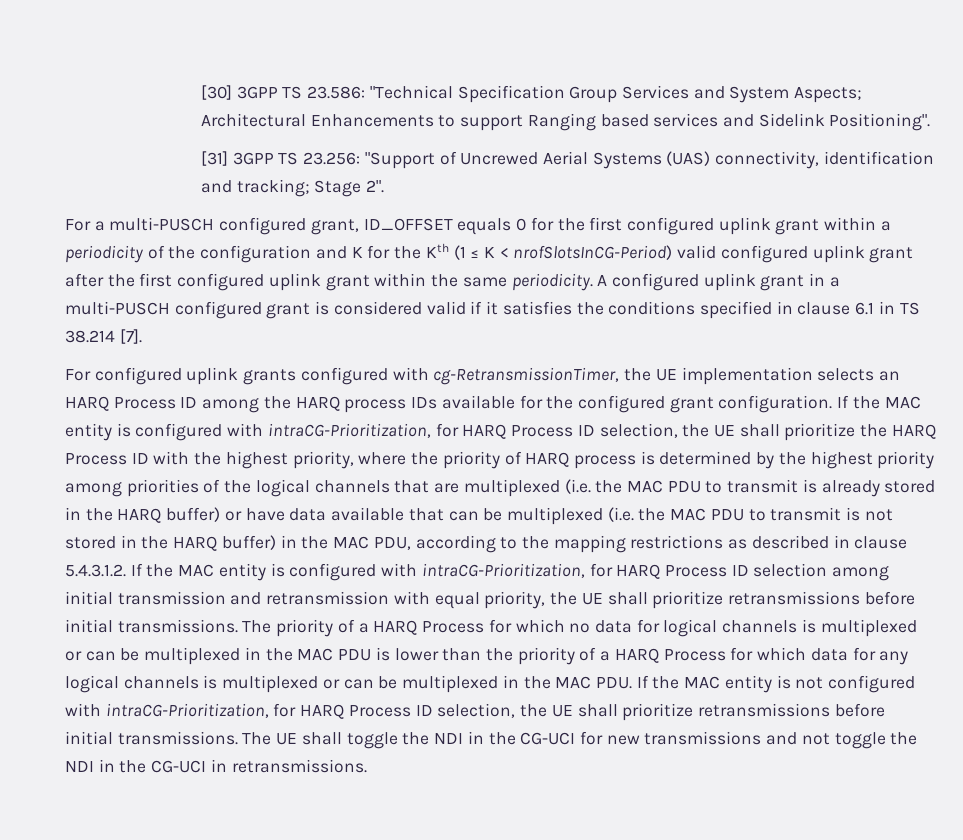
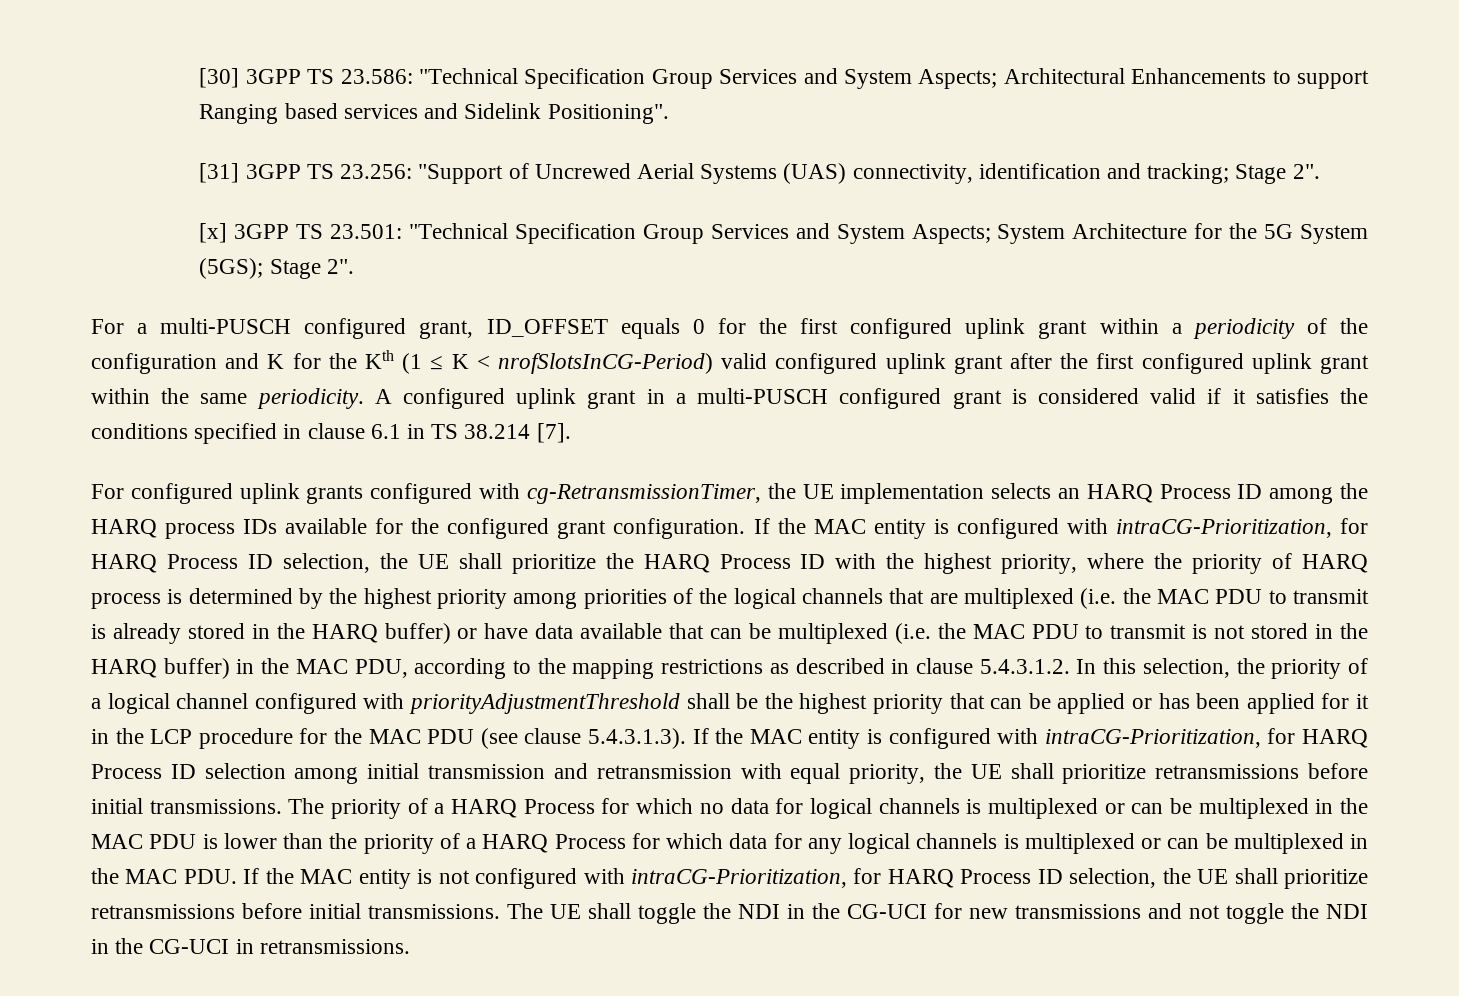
(385, 186) none -> [199,223,1368,244] [199,258,354,279] // [x] 3GPP TS 23.501: "Technical Specification Group Services and System Aspects; System Architecture for the 5G System (5GS); Stage 2".
(126, 570) none -> [1076,658,1368,679] [91,693,1369,714] [91,728,687,749] In this selection, the priority of a logical channel configured with priorityAdjustmentThreshold shall be the highest priority that can be applied or has been applied for it in the LCP procedure for the MAC PDU (see clause 5.4.3.1.3).

